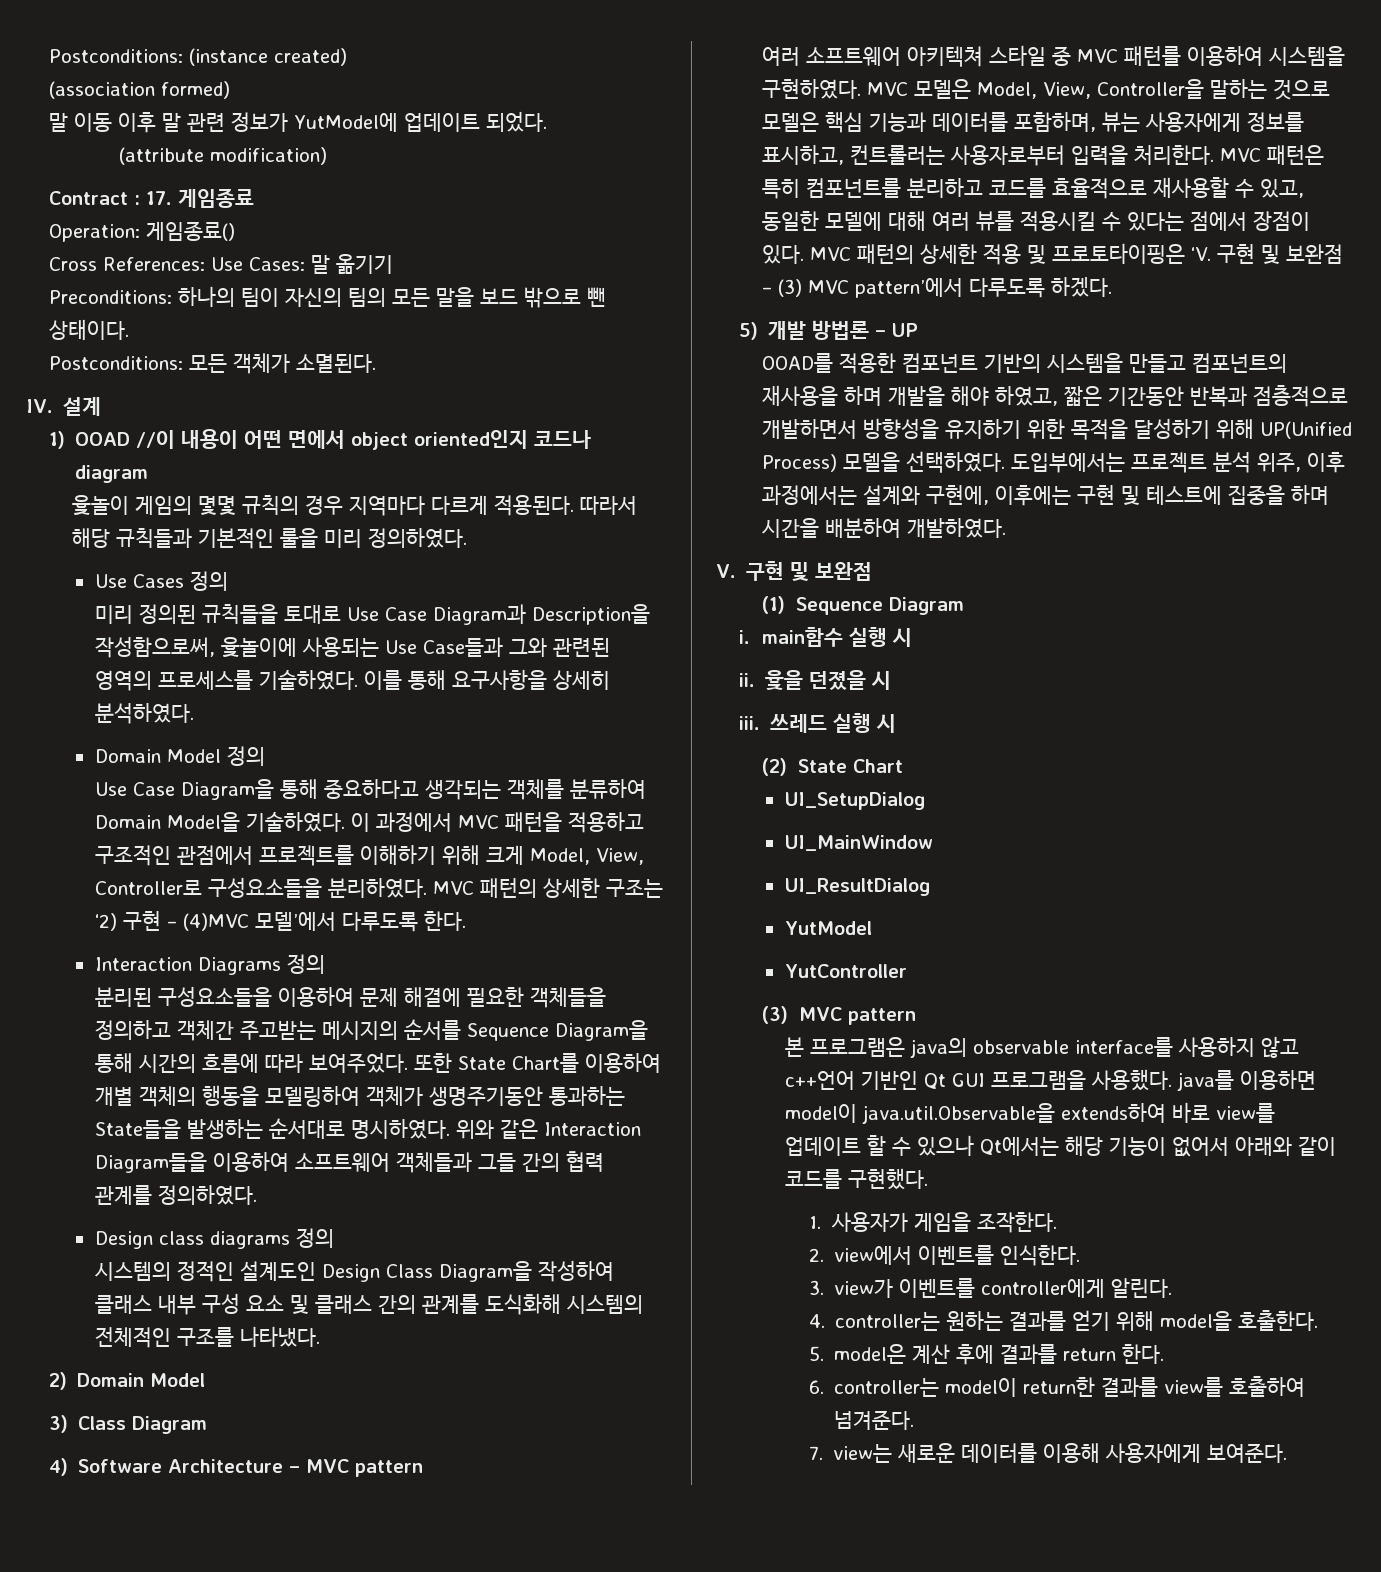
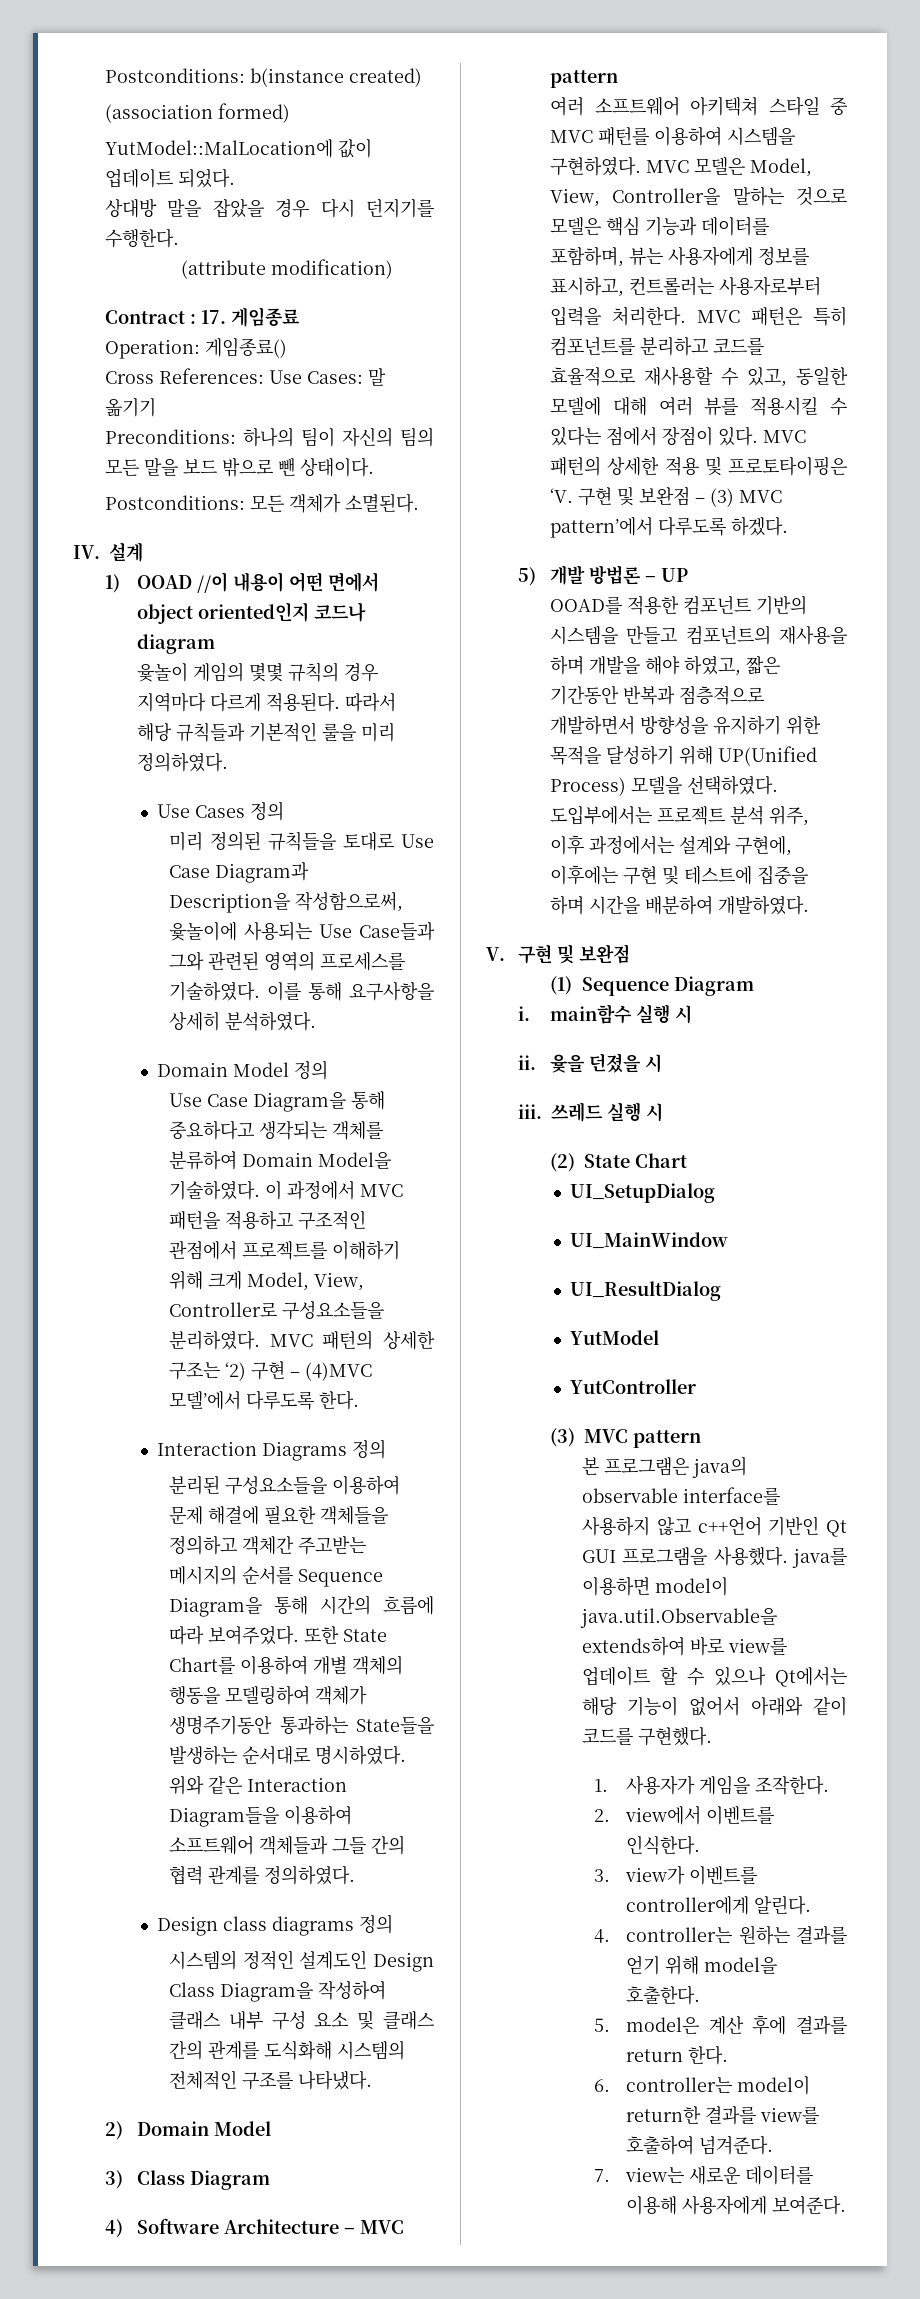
[49,48,269,66] Postconditions: (instance -> [105,68,345,87] Postconditions: b(instance
[49,111,548,133] 말 이동 이후 말 관련 정보가 YutModel에 업데이트 되었다. -> [105,139,373,158] [105,168,236,188] [105,198,434,218] [105,228,180,248] YutModel::MalLocation에 값이 업데이트 되었다. // 상대방 말을 잡았을 경우 다시 던지기를 수행한다.

